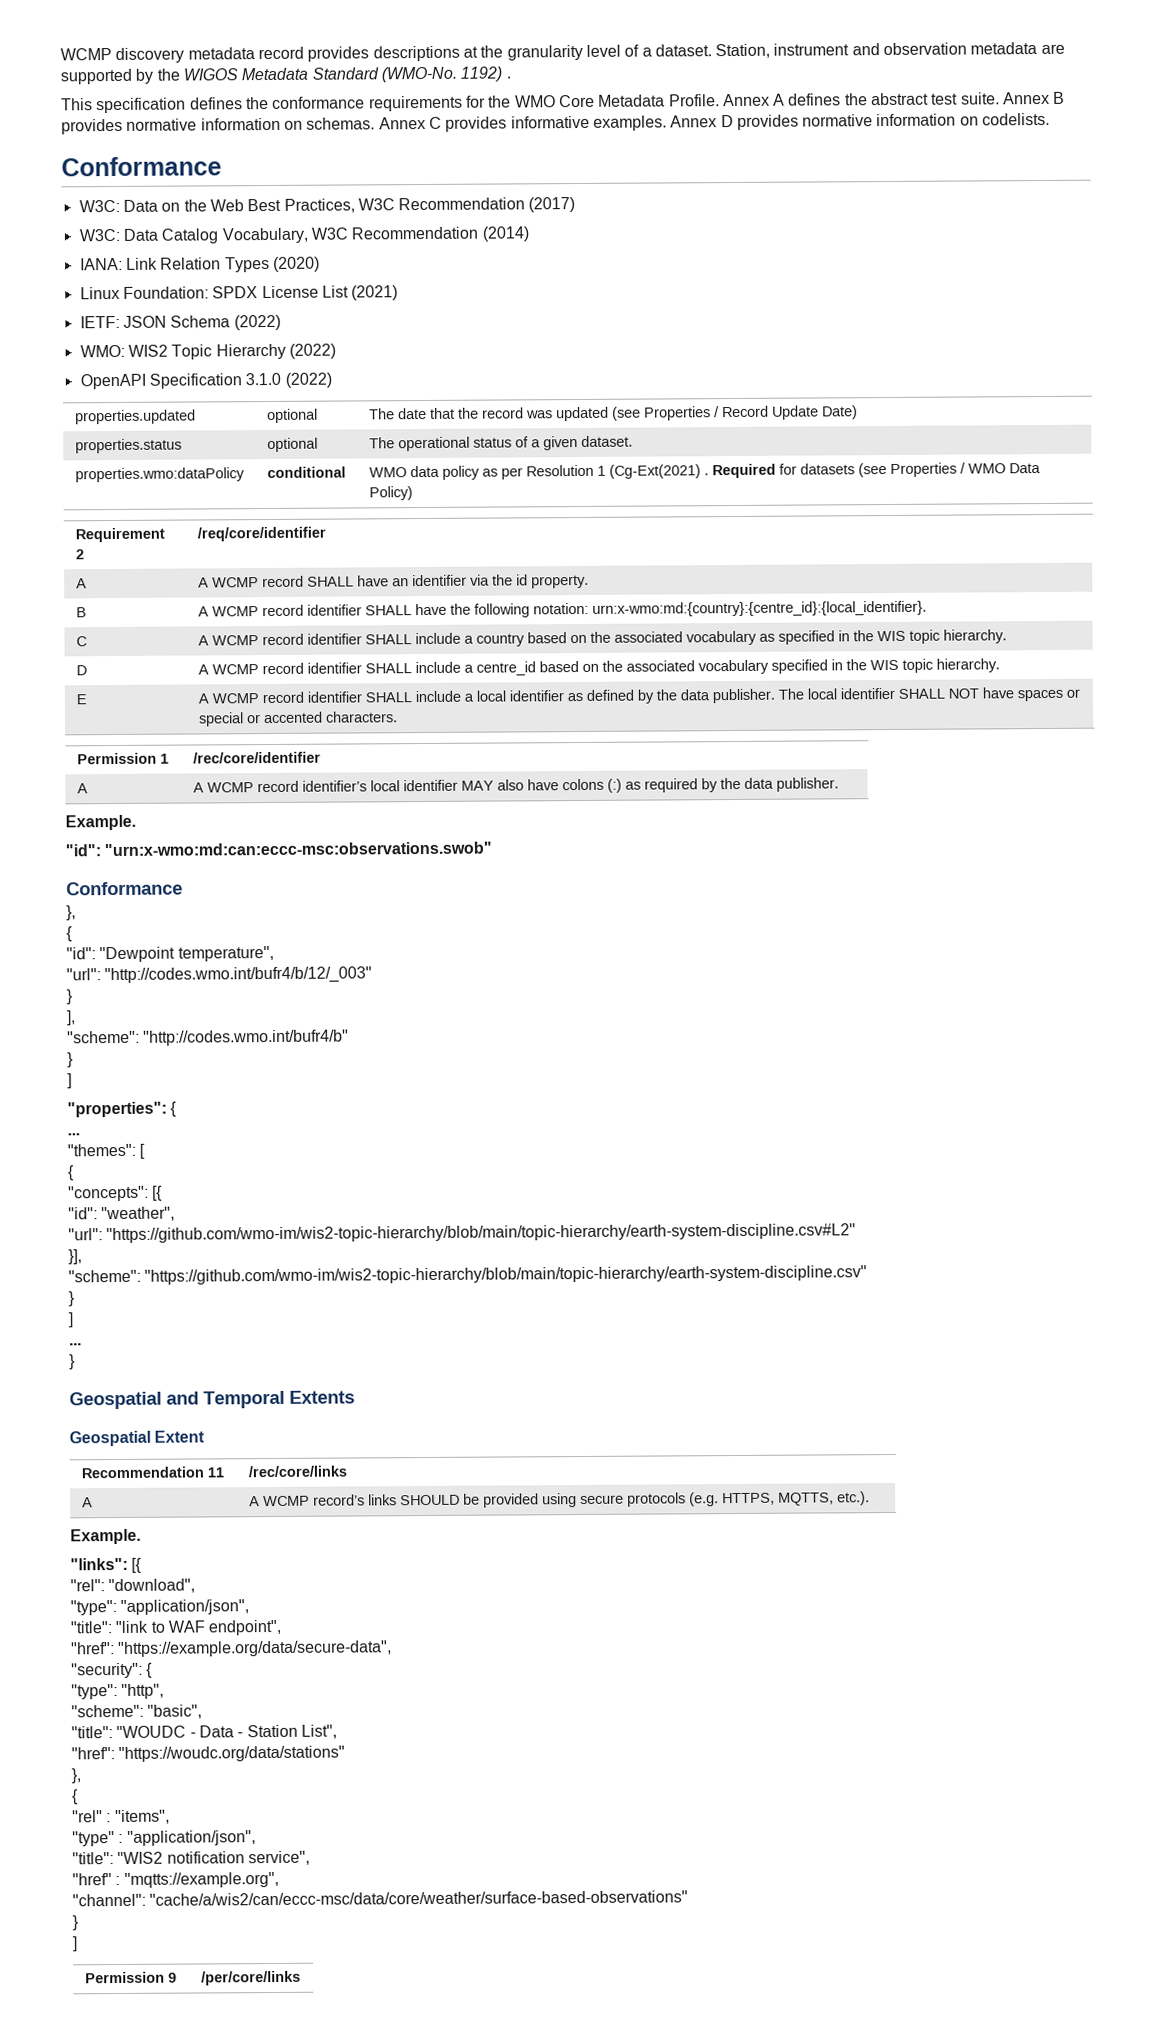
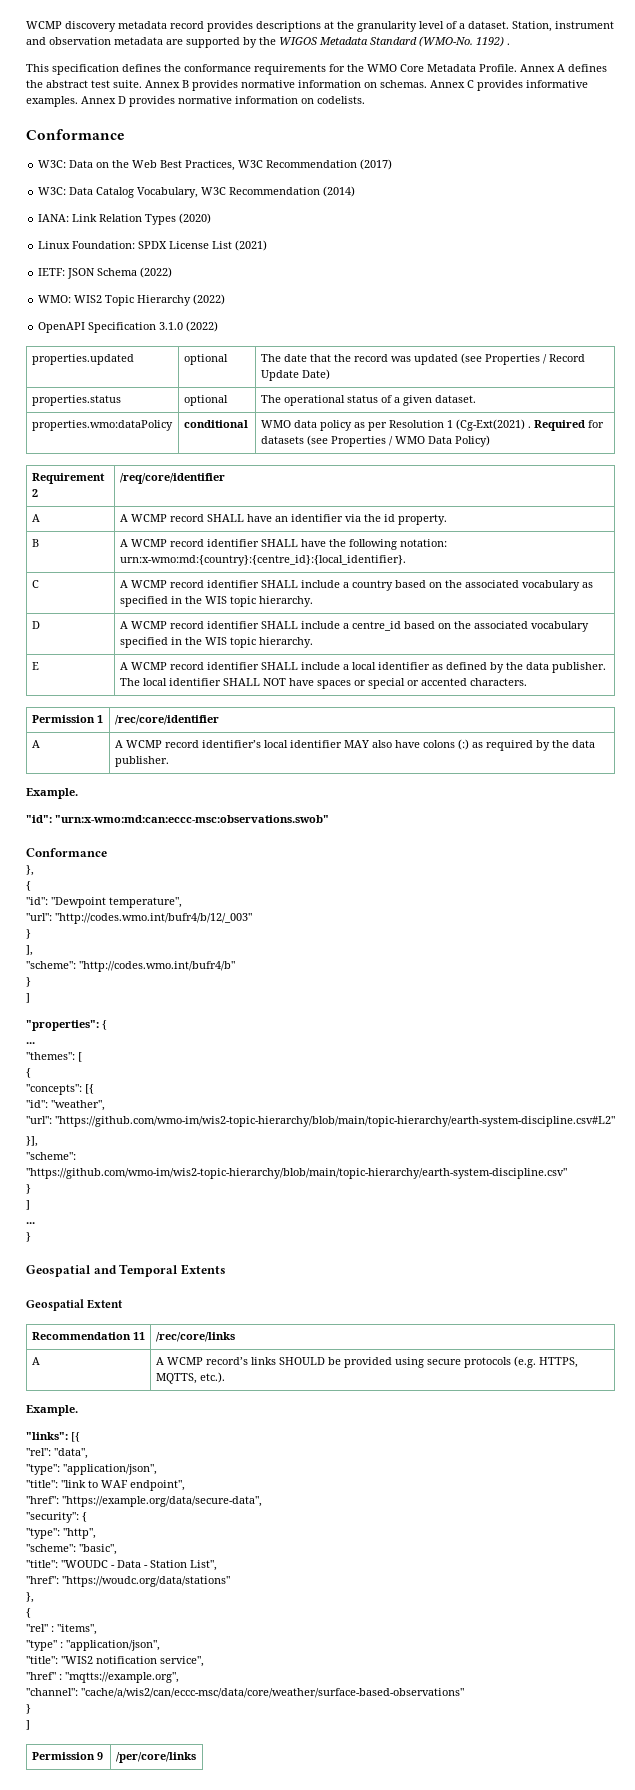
[108,1578,196,1594] "download", -> [54,1448,88,1459] "data",

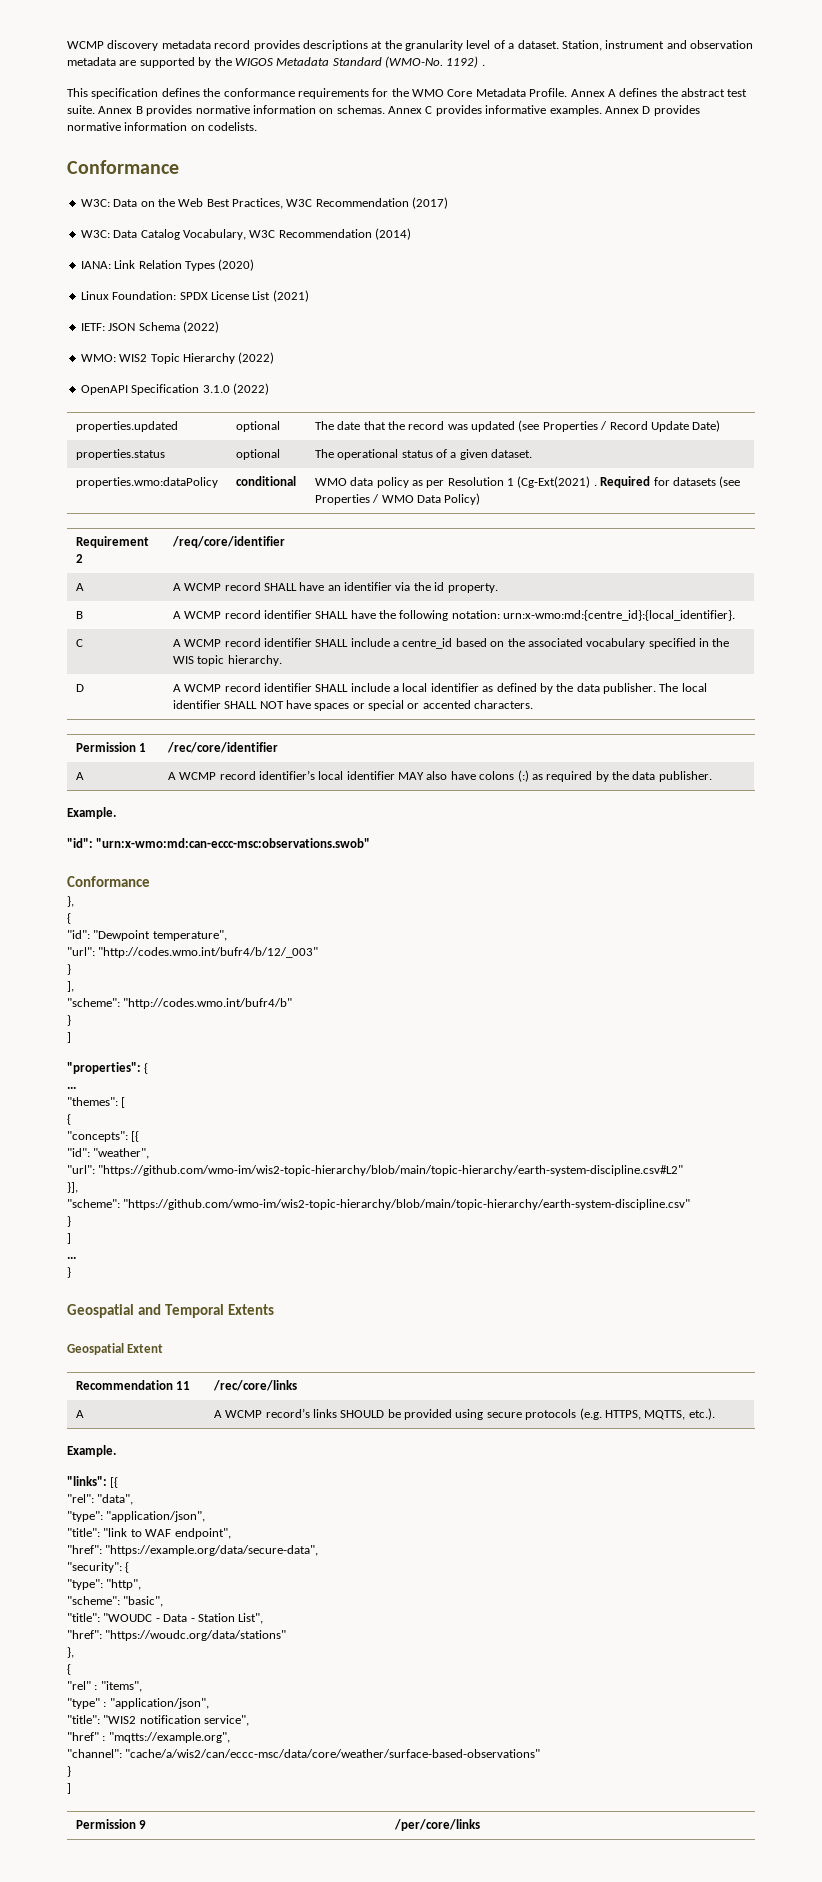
[119,555,406,566] [31,580,39,588] [119,580,593,591] [119,596,313,607] [31,621,40,629] urn:x-wmo:md:{country}:{centre_id}:{local_identifier}. // C | A WCMP record identifier SHALL include a country based on the associated vocabulary as specified in the WIS topic hierarchy. // D -> [503,610,736,621] [75,639,83,647] urn:x-wmo:md:{centre_id}:{local_identifier}. // C
[31,662,39,670] E -> [75,684,84,692] D
[55,815,329,823] "urn:x-wmo:md:can:eccc-msc:observations.swob" -> [96,838,371,848] "urn:x-wmo:md:can-eccc-msc:observations.swob"

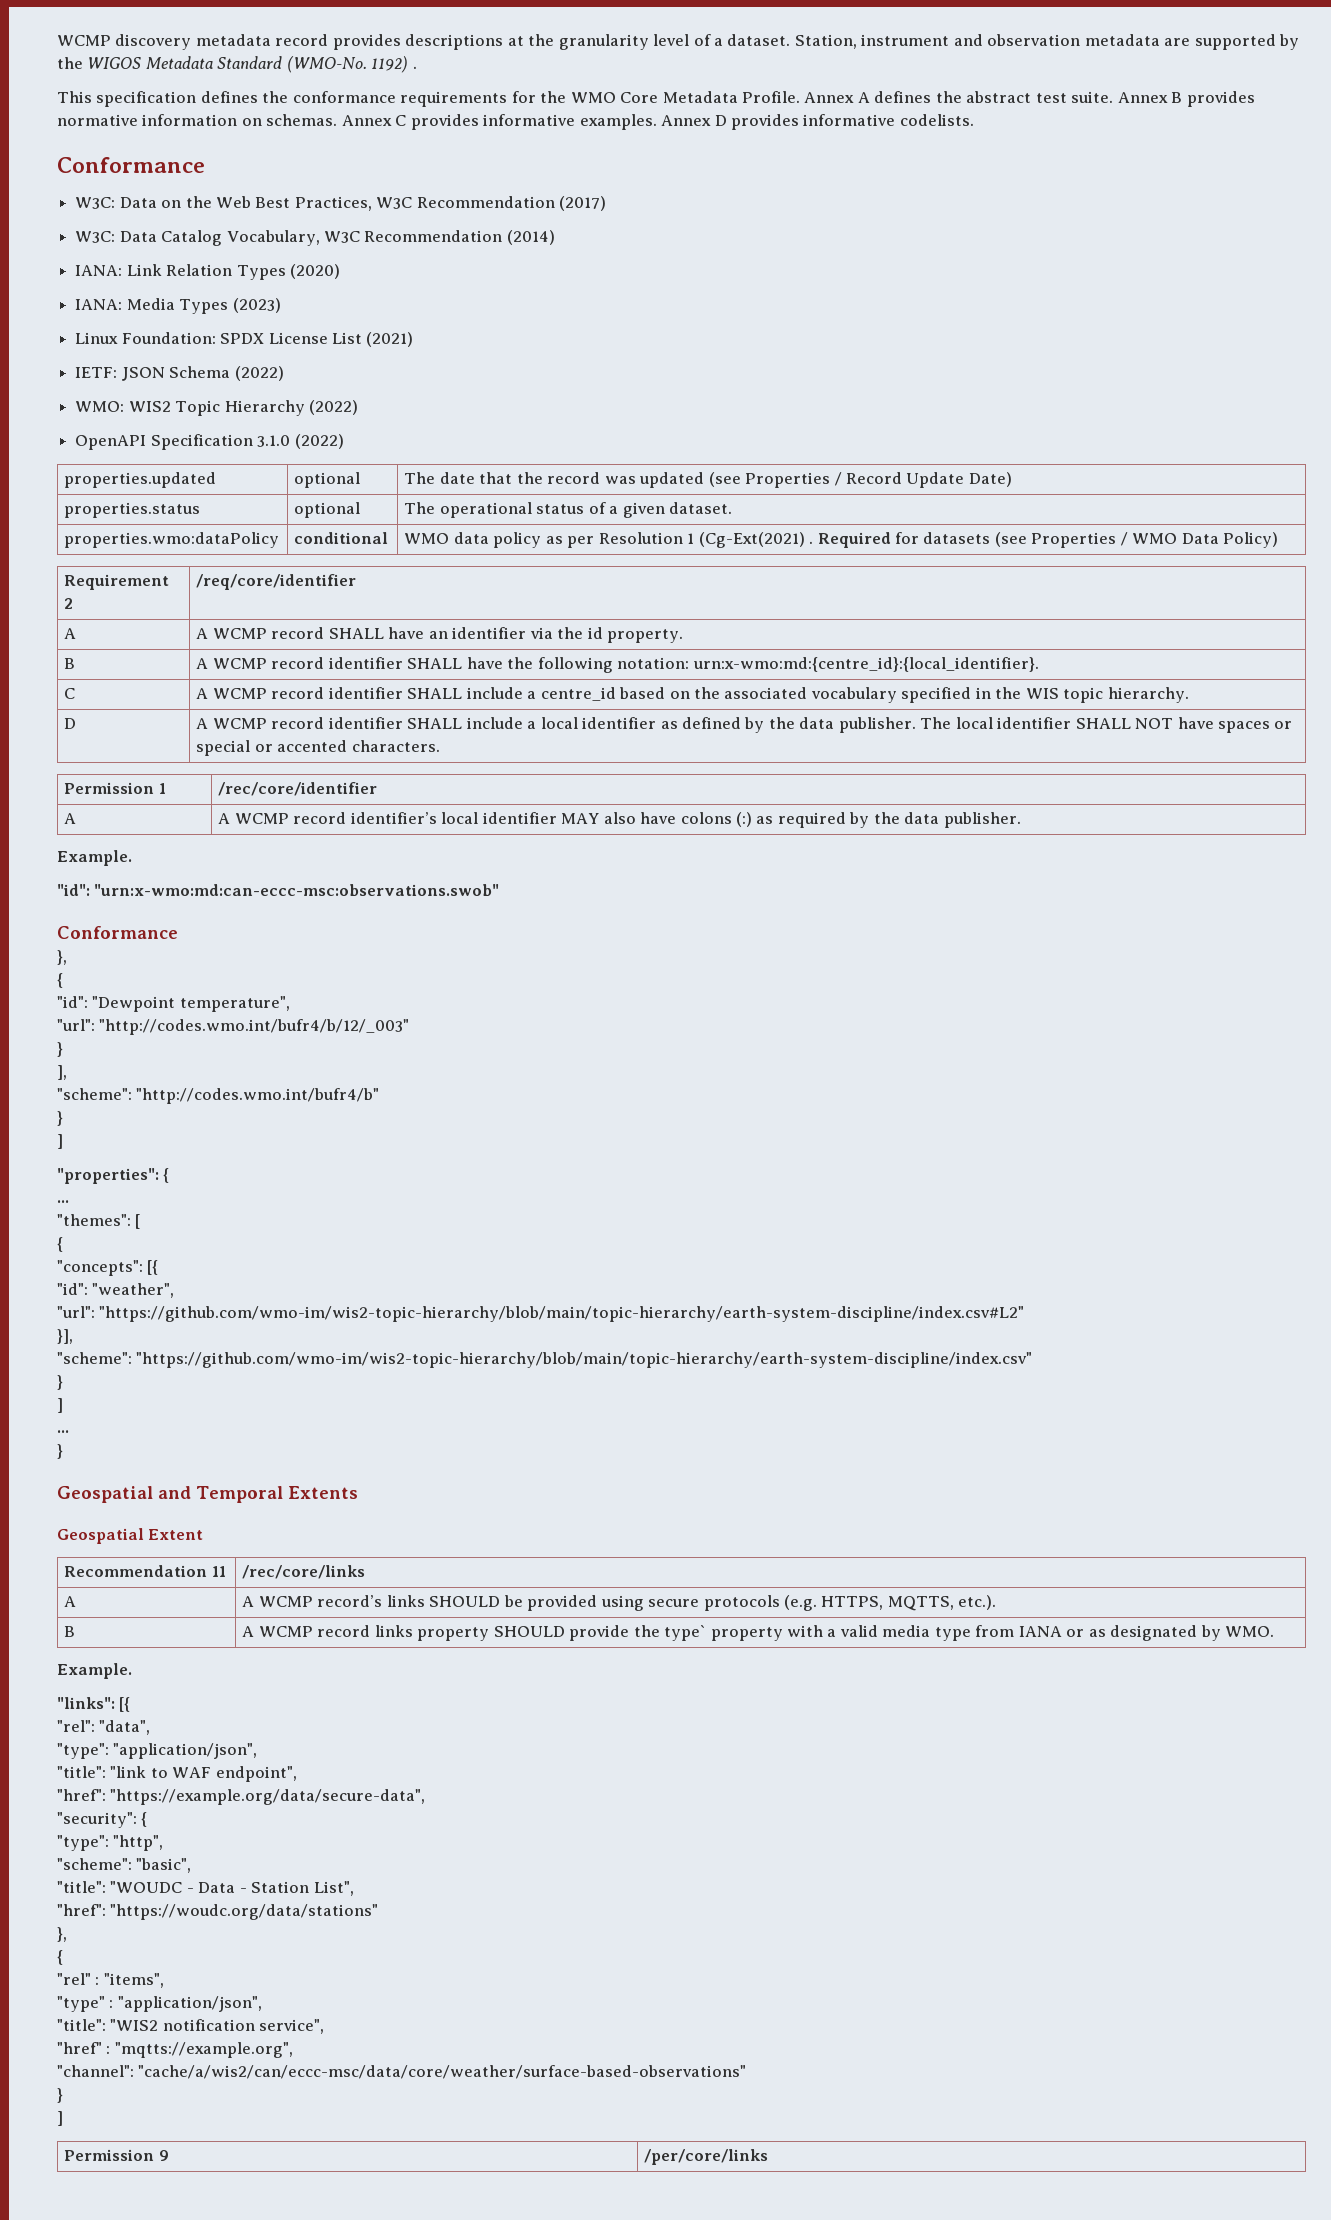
[67,122,205,131] normative information on -> [803,114,896,126] informative
(255, 265) none -> [75,298,281,314] // IANA: Media Types (2023)
[98,1165,684,1176] "https://github.com/wmo-im/wis2-topic-hierarchy/blob/main/topic-hierarchy/earth-system-discipline.csv#L2" -> [99,1306,1025,1322] "https://github.com/wmo-im/wis2-topic-hierarchy/blob/main/topic-hierarchy/earth-system-discipline/index.csv#L2"
[123,1199,691,1210] "https://github.com/wmo-im/wis2-topic-hierarchy/blob/main/topic-hierarchy/earth-system-discipline.csv" -> [136,1352,1033,1368] "https://github.com/wmo-im/wis2-topic-hierarchy/blob/main/topic-hierarchy/earth-system-discipline/index.csv"
(715, 1414) none -> [64,1626,76,1637] [242,1625,1274,1641] // B | A WCMP record links property SHOULD provide the type` property with a valid media type from IANA or as designated by WMO.

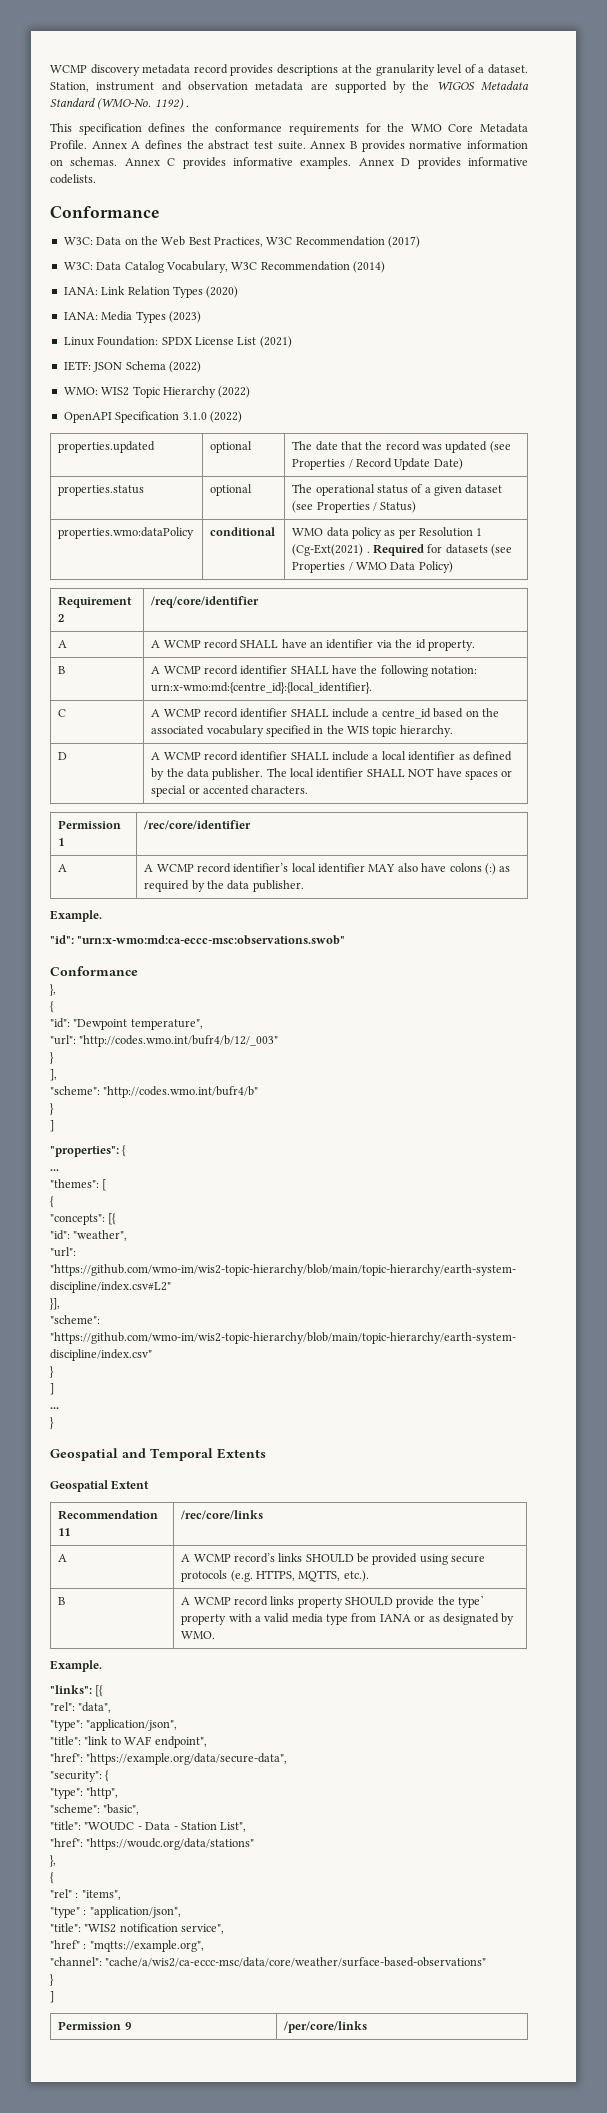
[669,502,733,514] dataset. -> [465,484,503,494] [292,501,417,513] dataset (see Properties / Status)
[94,884,500,896] "urn:x-wmo:md:can-eccc-msc:observations.swob" -> [77,935,346,945] "urn:x-wmo:md:ca-eccc-msc:observations.swob"
[138,2065,747,2079] "cache/a/wis2/can/eccc-msc/data/core/weather/surface-based-observations" -> [105,1957,487,1967] "cache/a/wis2/ca-eccc-msc/data/core/weather/surface-based-observations"

